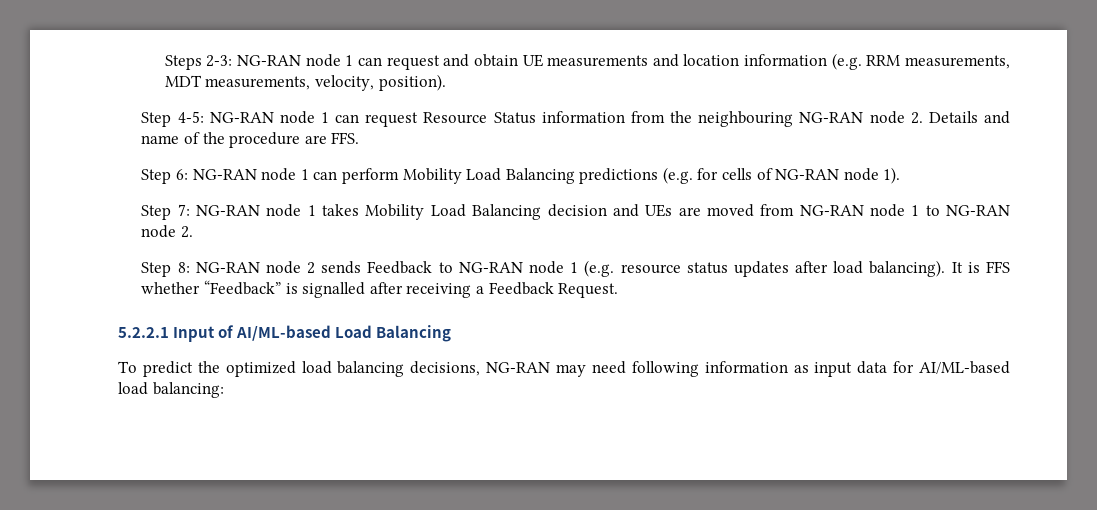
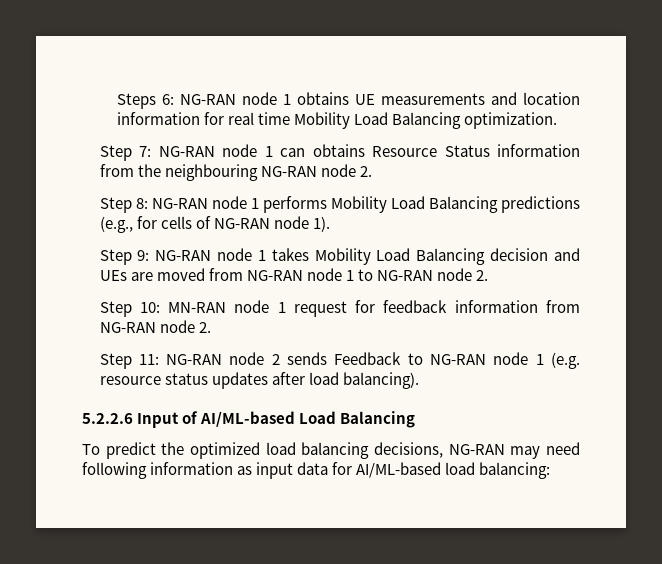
[206,54,518,70] 2-3: NG-RAN node 1 can request and obtain -> [162,92,350,105] 6: NG-RAN node 1 obtains
[831,53,1011,70] [164,74,446,91] [141,111,419,127] (e.g. RRM measurements, MDT measurements, velocity, position). // Step 4-5: NG-RAN node 1 can request -> [204,112,558,129] [99,144,365,161] for real time Mobility Load Balancing optimization. // Step 7: NG-RAN node 1 can obtains
[928,111,1010,124] [141,132,360,148] [141,168,399,184] Details and name of the procedure are FFS. // Step 6: NG-RAN node 1 can perform -> [99,196,327,213] // Step 8: NG-RAN node 1 performs
[662,167,693,184] (e.g. -> [99,216,133,233] (e.g.,
[177,204,190,216] 7: -> [137,250,150,261] 9:
[177,262,190,273] 8: -> [139,300,580,317] [99,320,211,333] [99,353,159,369] 10: MN-RAN node 1 request for feedback information from NG-RAN node 2. // Step 11:
[951,261,1011,273] [141,280,619,298] [118,327,169,338] It is FFS whether “Feedback” is signalled after receiving a Feedback Request. // 5.2.2.1 -> [82,413,133,424] // 5.2.2.6

